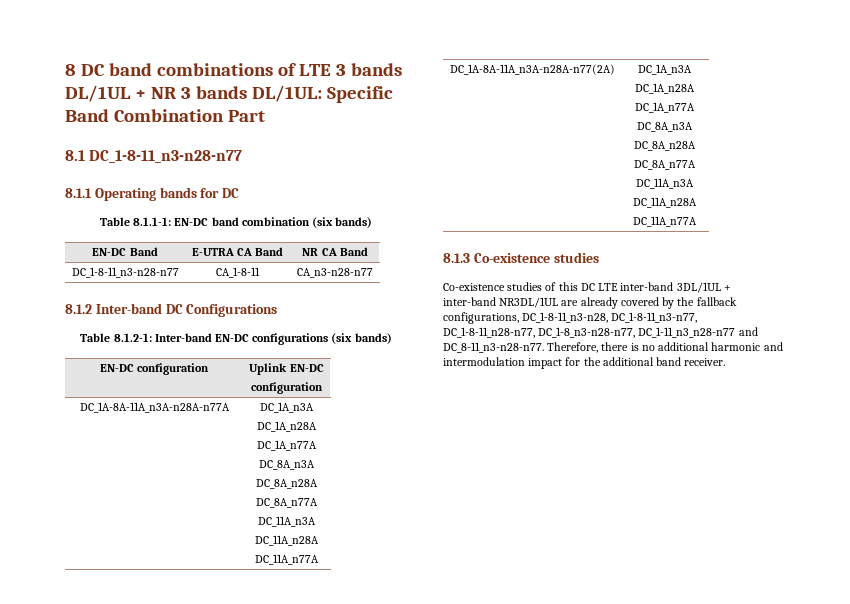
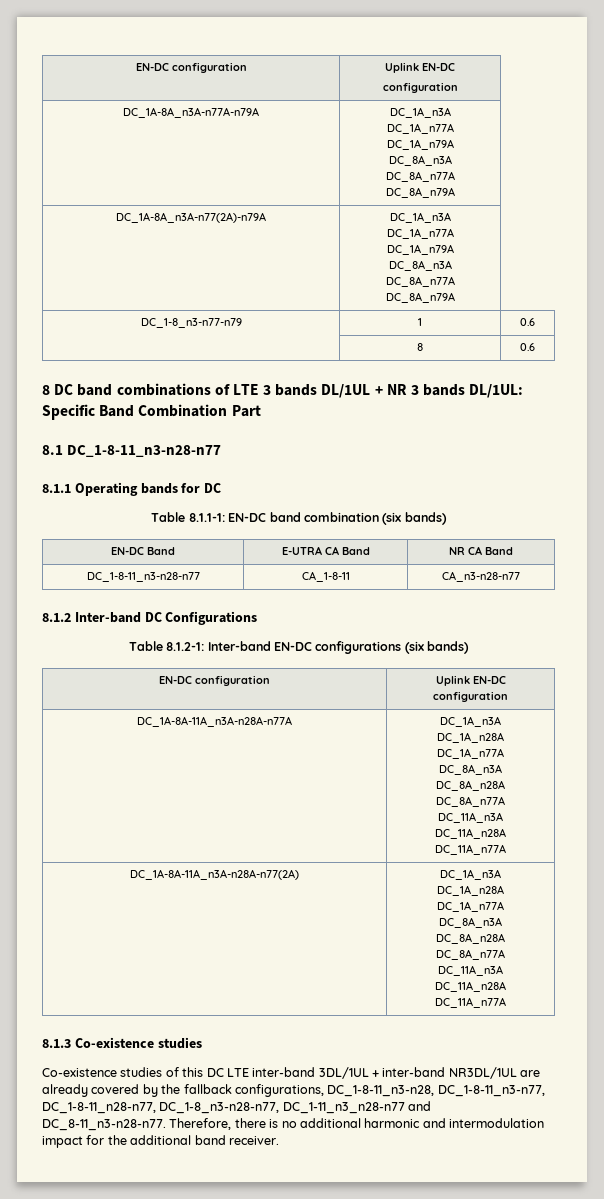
(65, 70) none -> [135,62,247,73] [385,62,456,73] [382,82,458,93] [123,107,259,118] [389,107,451,118] [386,123,454,134] [386,139,454,150] [388,155,452,166] [385,171,455,182] [385,187,455,198] [116,212,266,223] [389,212,451,223] [386,228,454,239] [386,244,454,255] [388,260,452,271] [385,276,455,287] [385,292,455,303] [140,318,242,328] [418,318,423,326] [520,318,535,326] [417,343,424,351] [520,343,535,351] EN-DC configuration | Uplink EN-DC // configuration // DC_1A-8A_n3A-n77A-n79A | DC_1A_n3A // DC_1A_n77A // DC_1A_n79A // DC_8A_n3A // DC_8A_n77A // DC_8A_n79A // DC_1A-8A_n3A-n77(2A)-n79A | DC_1A_n3A // DC_1A_n77A // DC_1A_n79A // DC_8A_n3A // DC_8A_n77A // DC_8A_n79A // DC_1-8_n3-n77-n79 | 1 | 0.6 // | 8 | 0.6 //

